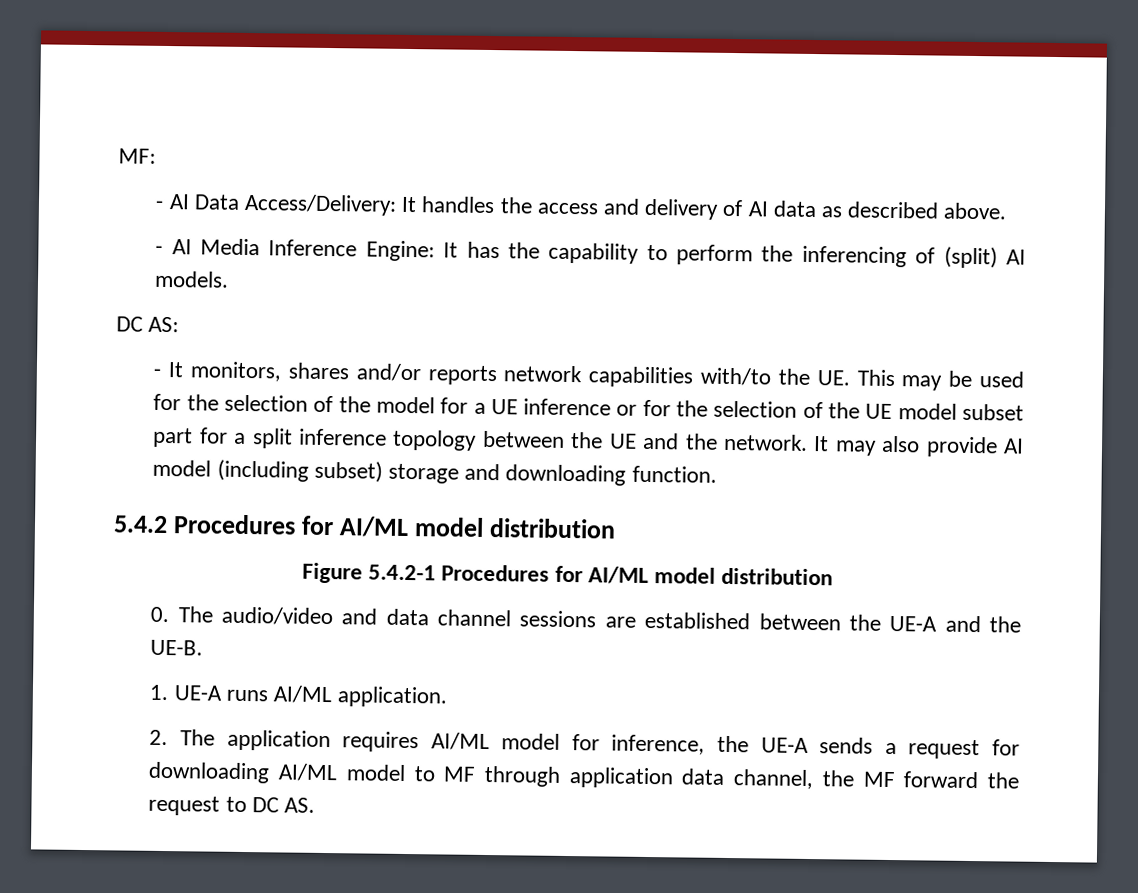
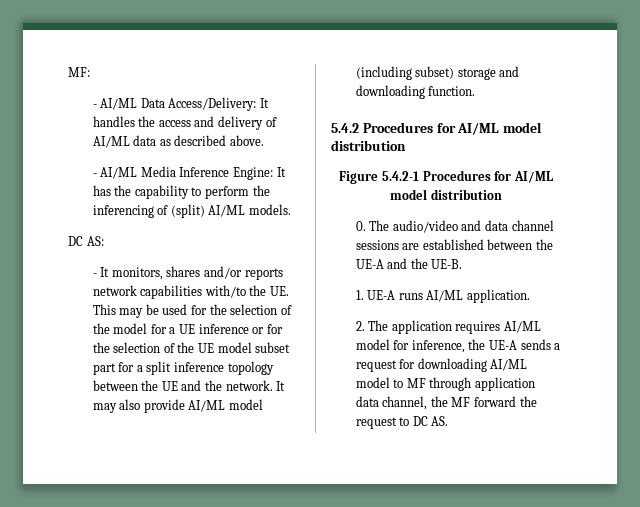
[168,194,190,210] AI -> [100,98,138,110] AI/ML
[747,201,769,217] AI -> [92,136,130,148] AI/ML
[171,239,192,255] AI -> [100,167,138,179] AI/ML
[1006,249,1027,265] AI -> [208,205,246,217] AI/ML
[1003,438,1025,454] AI -> [188,400,226,412] AI/ML

